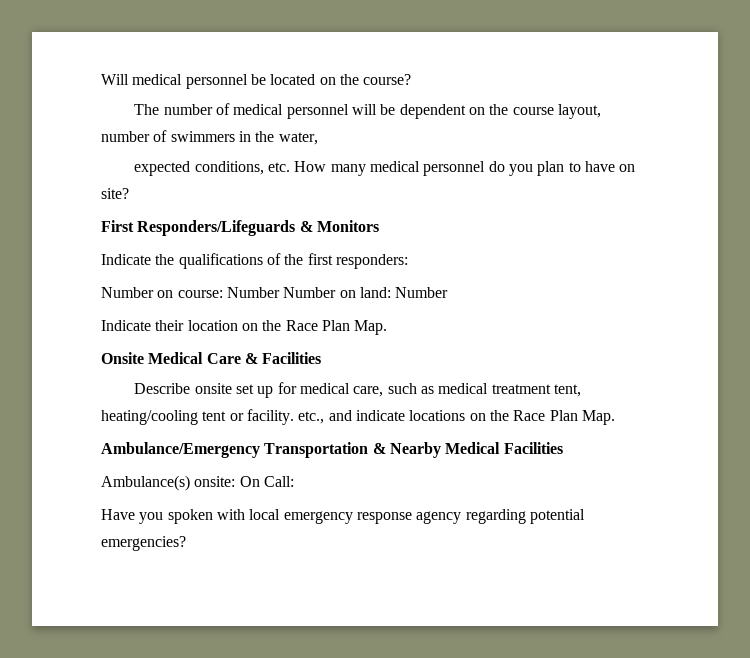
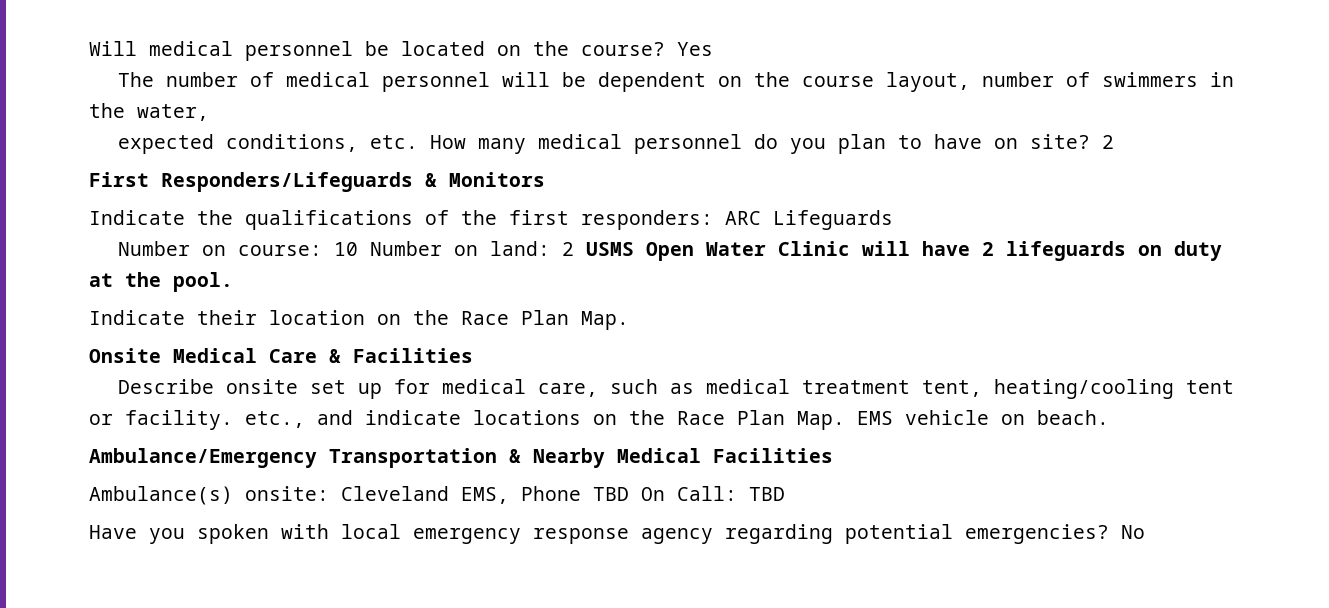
(412, 79) none -> [677,42,713,56] Yes
(129, 193) none -> [1102,135,1115,149] 2
(408, 261) none -> [725,210,893,230] ARC Lifeguards
[226,287,280,298] Number -> [334,242,359,256] 10
[395,287,449,298] Number -> [562,241,1223,261] [89,272,233,292] 2 USMS Open Water Clinic will have 2 lifeguards on duty at the pool.
(615, 417) none -> [857,410,1109,425] EMS vehicle on beach.
(236, 481) none -> [341,486,629,504] Cleveland EMS, Phone TBD
(294, 481) none -> [749,487,785,501] TBD
(186, 543) none -> [1121,525,1145,539] No

